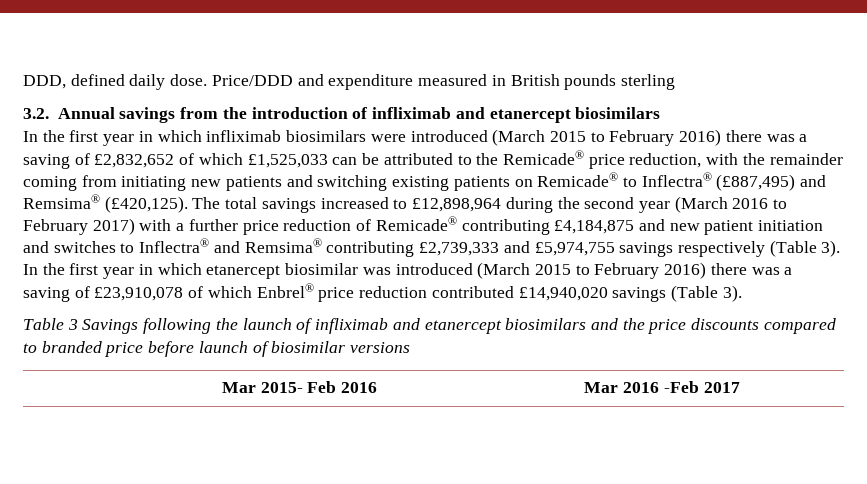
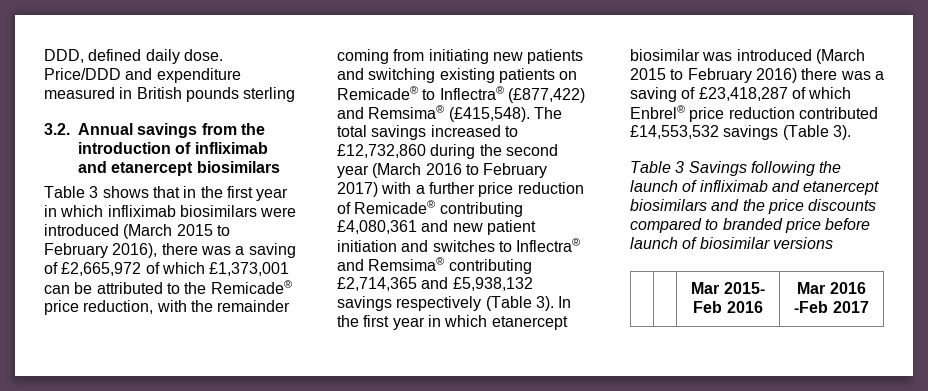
[23,131,38,142] In -> [44,186,197,198] Table 3 shows that in
[679,129,808,146] [23,153,328,169] 2016) there was a saving of £2,832,652 of which £1,525,033 -> [112,243,296,258] [44,262,290,276] 2016), there was a saving of £2,665,972 of which £1,373,001
[716,174,827,191] [23,194,188,213] (£887,495) and Remsima® (£420,125). -> [507,88,585,103] [337,105,530,122] (£877,422) and Remsima® (£415,548).
[412,198,502,212] £12,898,964 -> [337,144,426,158] £12,732,860
[554,220,635,234] £4,184,875 -> [337,220,417,234] £4,080,361
[419,241,615,256] £2,739,333 and £5,974,755 -> [337,277,533,291] £2,714,365 and £5,938,132
[94,287,184,301] £23,910,078 -> [698,87,788,101] £23,418,287
[518,287,608,301] £14,940,020 -> [630,125,719,139] £14,553,532

